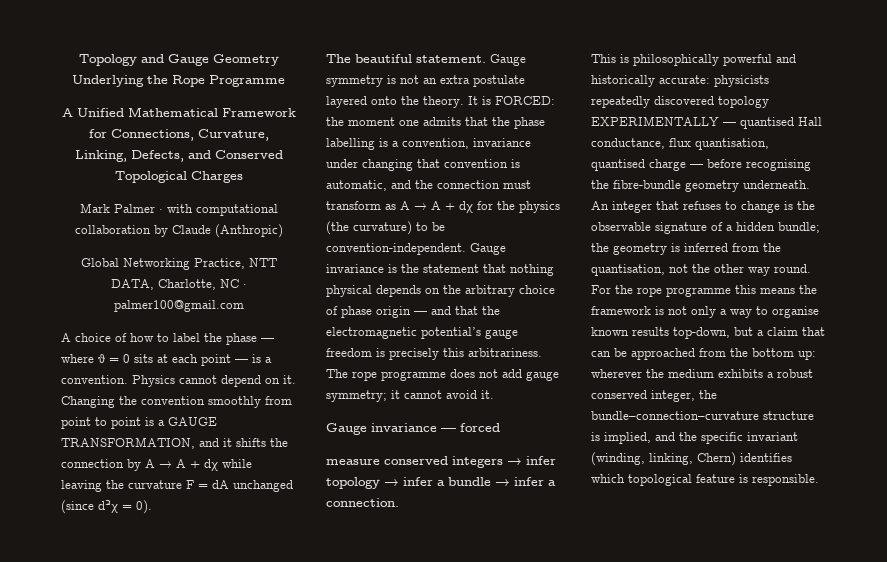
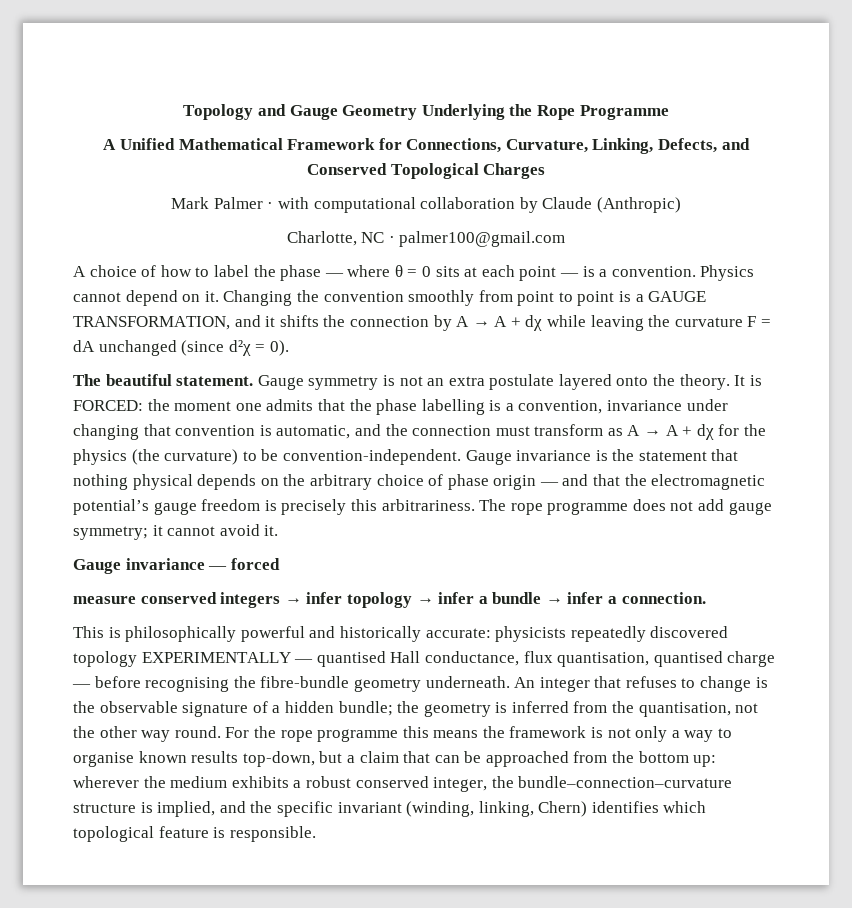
[80,258,277,270] [110,279,154,290] Global Networking Practice, NTT DATA, -> (681, 205) none

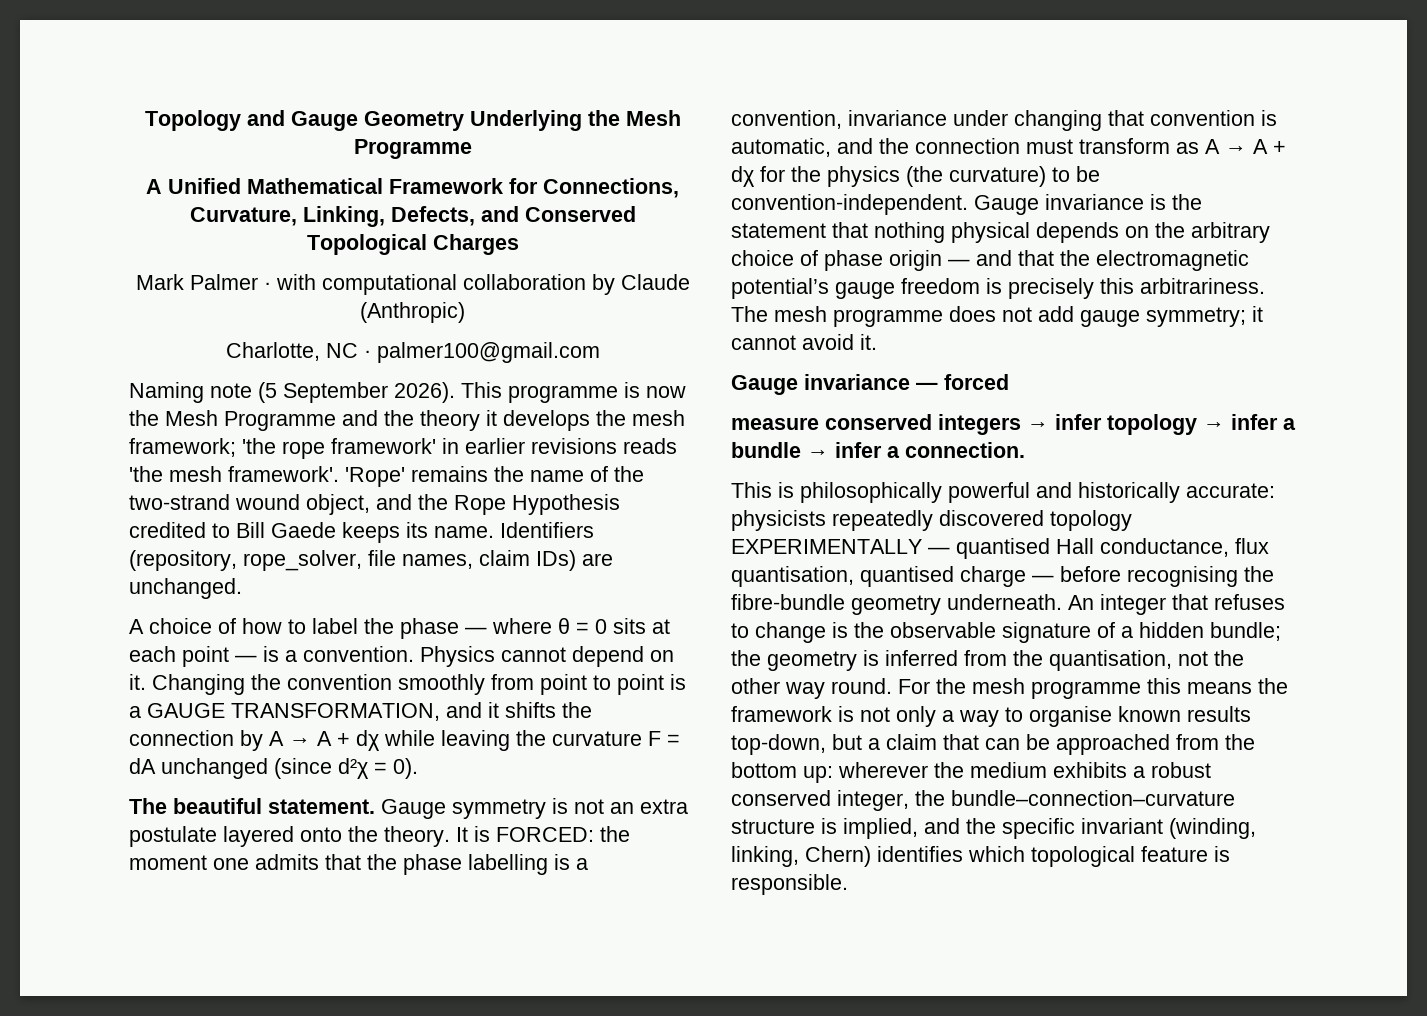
[536,105,575,120] Rope -> [625,110,681,126] Mesh
(566, 239) none -> [129,382,686,403] [129,410,685,431] [129,438,677,459] [129,466,644,487] [129,494,620,515] [129,522,594,543] [129,550,613,571] [129,578,242,599] // Naming note (5 September 2026). This programme is now the Mesh Programme and the theory it develops the mesh framework; 'the rope framework' in earlier revisions reads 'the mesh framework'. 'Rope' remains the name of the two-strand wound object, and the Rope Hypothesis credited to Bill Gaede keeps its name. Identifiers (repository, rope_solver, file names, claim IDs) are unchanged.
[510,503,543,515] rope -> [774,306,827,322] mesh
[280,730,313,742] rope -> [972,678,1025,694] mesh

